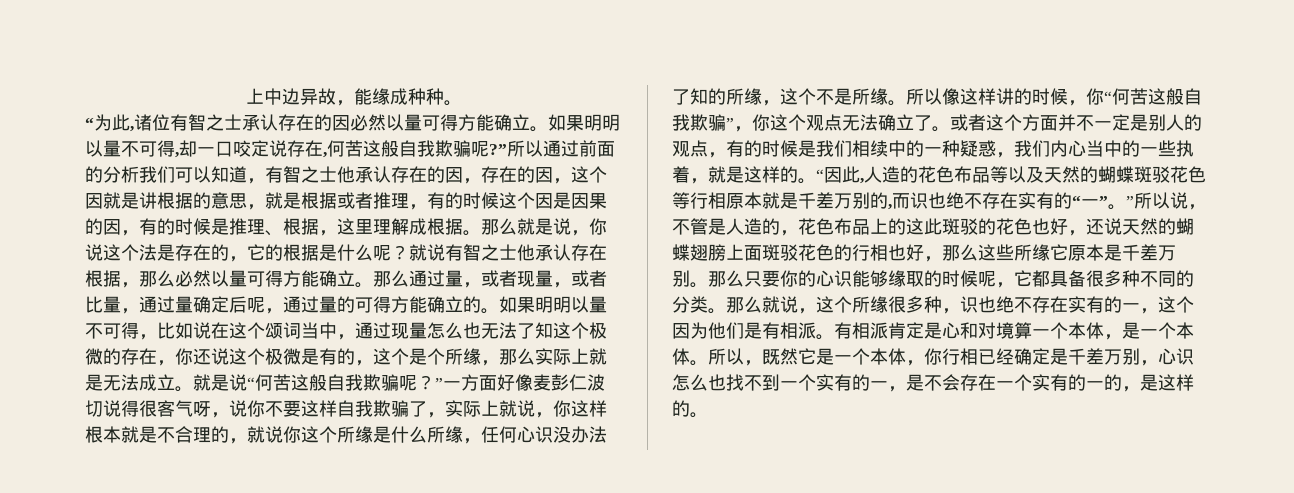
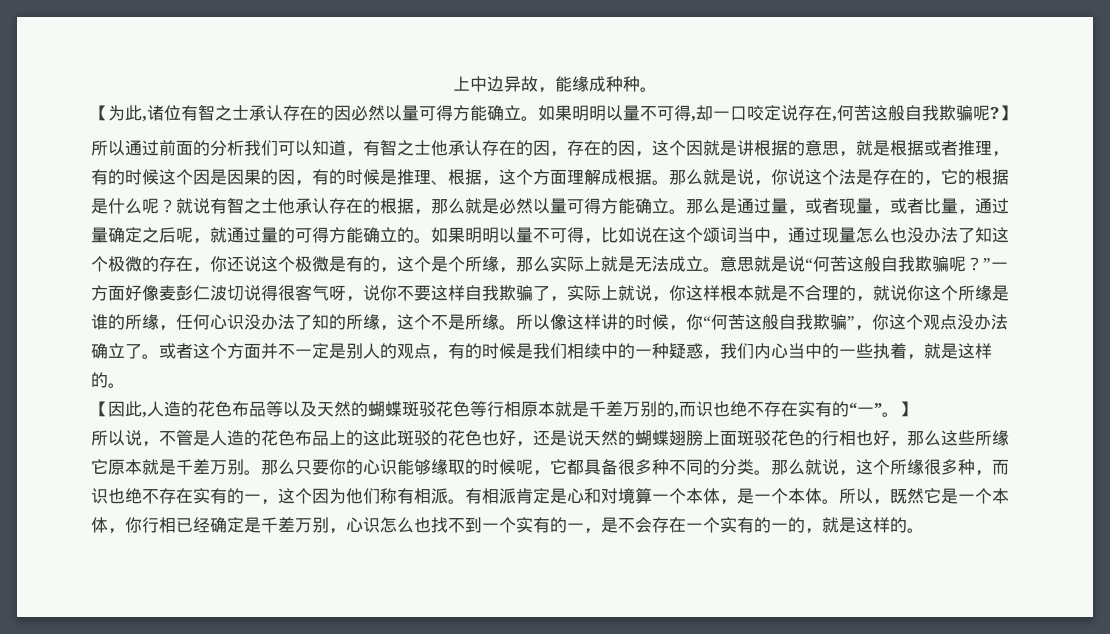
[85,117,94,129] “ -> [91,105,108,121] 【
[489,144,507,155] ?” -> [990,105,1016,121] ?】 //
[355,219,373,234] 里 -> [516,169,567,185] 个方面
(607, 252) none -> [363,198,380,214] 的
(175, 278) none -> [465,198,499,214] 就是
(409, 278) none -> [720,198,737,214] 是
[229,296,283,314] 后呢， -> [142,227,227,244] 之后呢，就
[481,323,499,339] 无 -> [907,227,941,243] 没办
(193, 389) none -> [720,256,754,272] 意思
[391,426,427,443] 什么 -> [91,314,125,330] 谁的
[842,115,860,131] 无 -> [957,314,991,330] 没办
[816,169,824,181] “ -> [91,401,108,417] // 【
[1126,196,1134,207] ” -> [899,401,916,417] 】 //
[780,230,798,236] ， -> (261, 438) none
(1104, 226) none -> [550,430,567,446] 是
(1104, 252) none -> [142,459,159,475] 就
(960, 311) none -> [992,459,1009,475] 而
[744,322,762,339] 是 -> [380,488,397,504] 称
(1140, 389) none -> [822,517,839,533] 就

